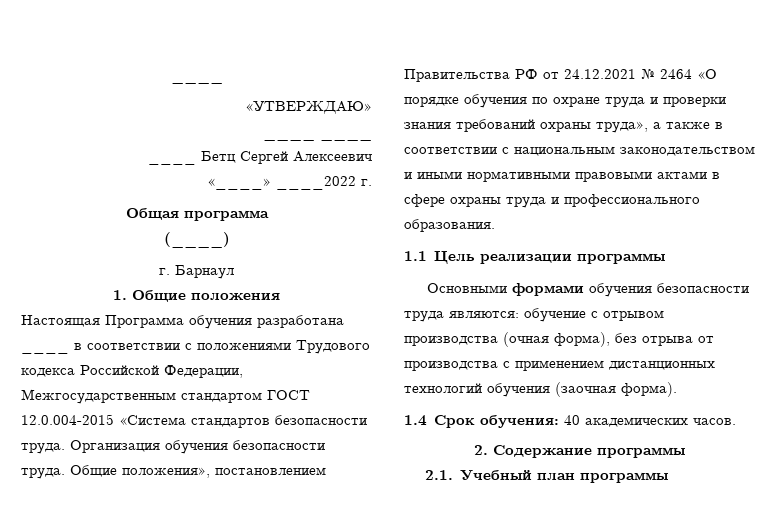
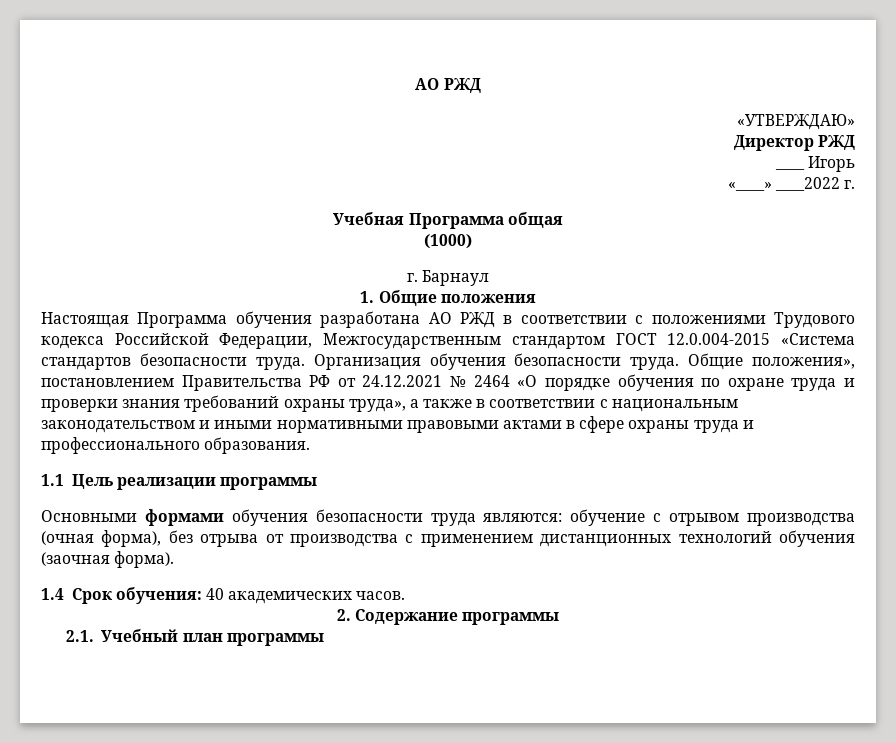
[170,79,223,84] ____ -> [415,78,481,93] АО РЖД
[263,136,372,141] [148,151,372,165] ____ ____ // ____ Бетц Сергей Алексеевич -> [733,135,855,151] [774,156,855,172] Директор РЖД // ____ Игорь
[125,208,269,221] [163,232,230,248] Общая программа // (____) -> [333,212,563,229] [424,234,472,249] Учебная Программа общая // (1000)
[21,350,69,354] ____ -> [428,312,495,328] АО РЖД

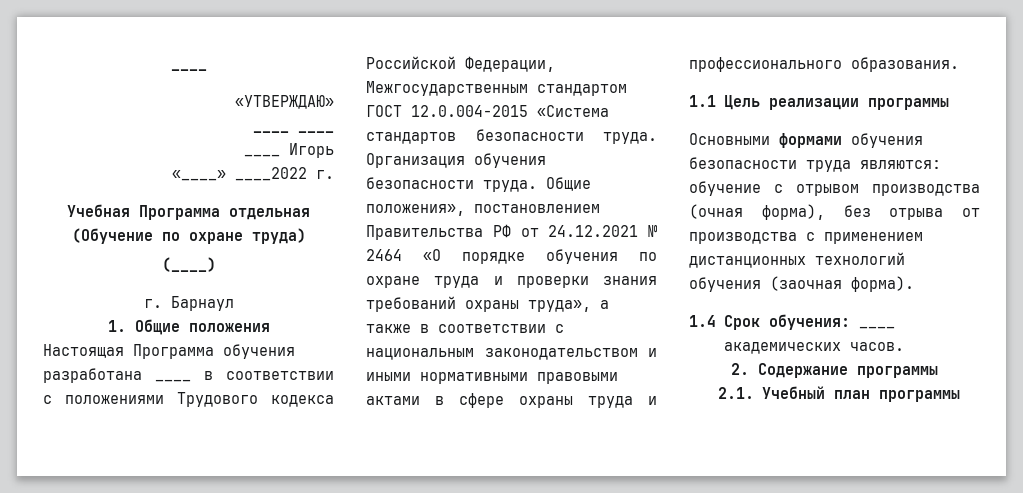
[415,78,481,93] АО РЖД -> [170,69,207,71] ____
[733,135,855,151] Директор РЖД -> [253,131,334,133] ____ ____
[507,212,563,228] [424,234,472,249] общая // (1000) -> [229,208,310,220] [71,228,306,244] [161,257,216,272] отдельная (Обучение по охране труда) // (____)
[428,312,495,328] АО РЖД -> [155,379,191,382] ____
[206,588,225,600] 40 -> [858,326,895,329] ____

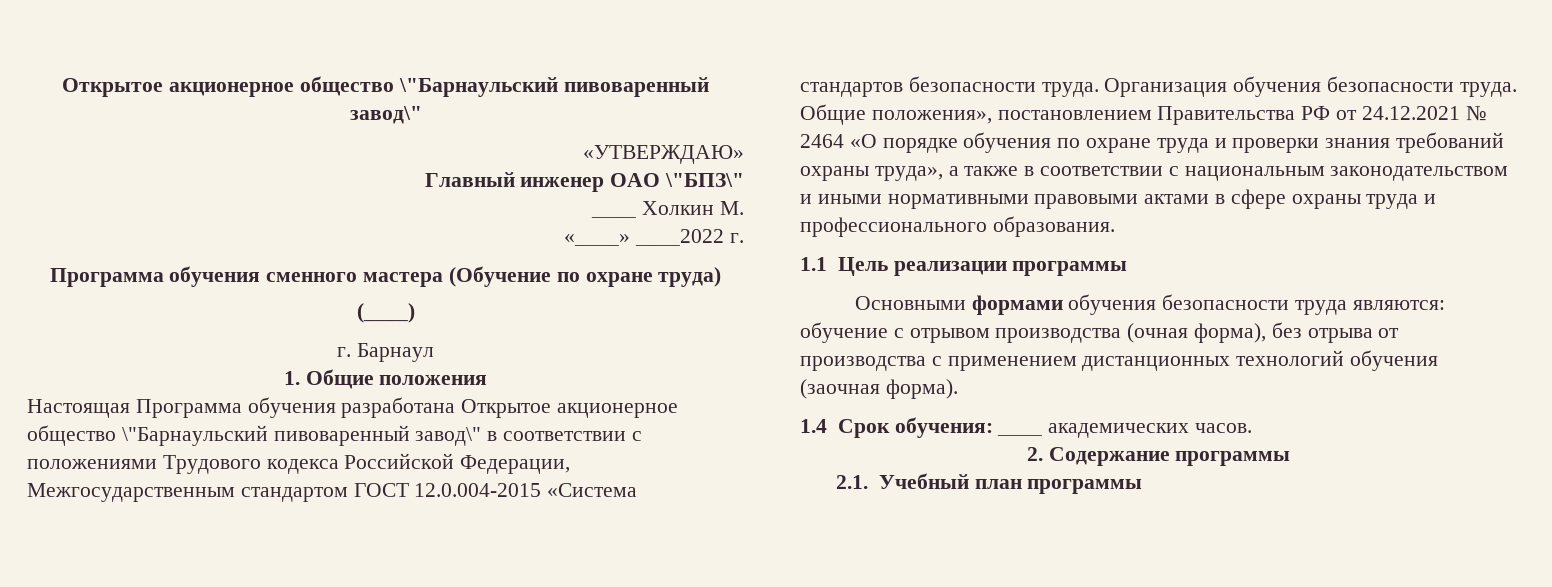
[170,69,207,71] [235,95,334,109] [253,131,334,133] [244,143,334,158] ____ // «УТВЕРЖДАЮ» // ____ ____ // ____ Игорь -> [62,76,709,97] [349,106,422,124] [583,145,744,164] [424,172,744,192] [591,215,637,218] [642,201,744,215] Открытое акционерное общество \"Барнаульский пивоваренный завод\" // «УТВЕРЖДАЮ» // Главный инженер ОАО \"БПЗ\" // ____ Холкин М.
[67,204,310,220] Учебная Программа отдельная -> [49,266,444,287] Программа обучения сменного мастера
[155,379,191,382] ____ -> [461,399,679,418] [27,425,482,446] Открытое акционерное общество \"Барнаульский пивоваренный завод\"

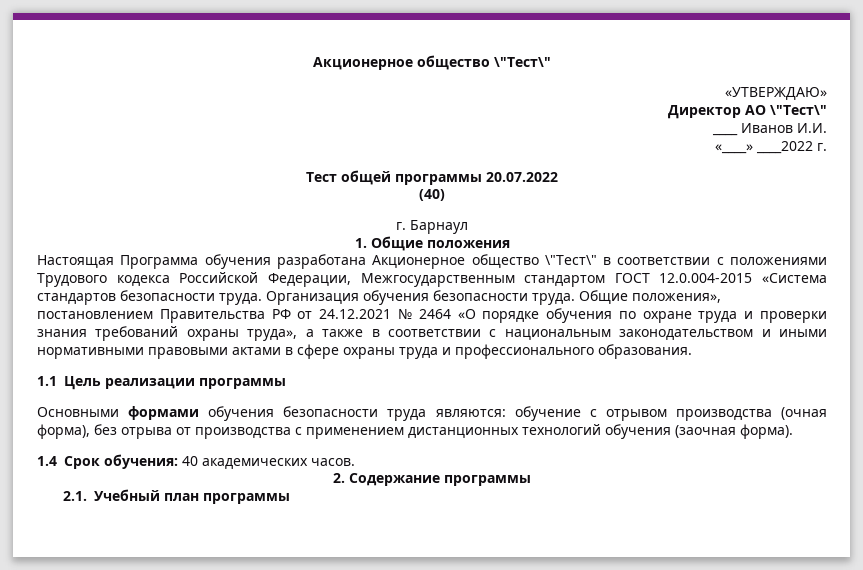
[62,76,709,97] [349,106,422,124] [583,145,744,164] [424,172,744,192] [591,215,637,218] [642,201,744,215] Открытое акционерное общество \"Барнаульский пивоваренный завод\" // «УТВЕРЖДАЮ» // Главный инженер ОАО \"БПЗ\" // ____ Холкин М. -> [313,55,551,70] [725,87,827,100] [668,105,827,119] [712,133,738,136] [741,123,827,133] Акционерное общество \"Тест\" // «УТВЕРЖДАЮ» // Директор АО \"Тест\" // ____ Иванов И.И.
[49,266,722,287] [356,303,415,323] Программа обучения сменного мастера (Обучение по охране труда) // (____) -> [306,170,558,185] [419,189,445,201] Тест общей программы 20.07.2022 // (40)
[461,399,679,418] [27,425,482,446] Открытое акционерное общество \"Барнаульский пивоваренный завод\" -> [372,254,597,269] Акционерное общество \"Тест\"
[997,433,1043,436] ____ -> [182,456,198,466] 40

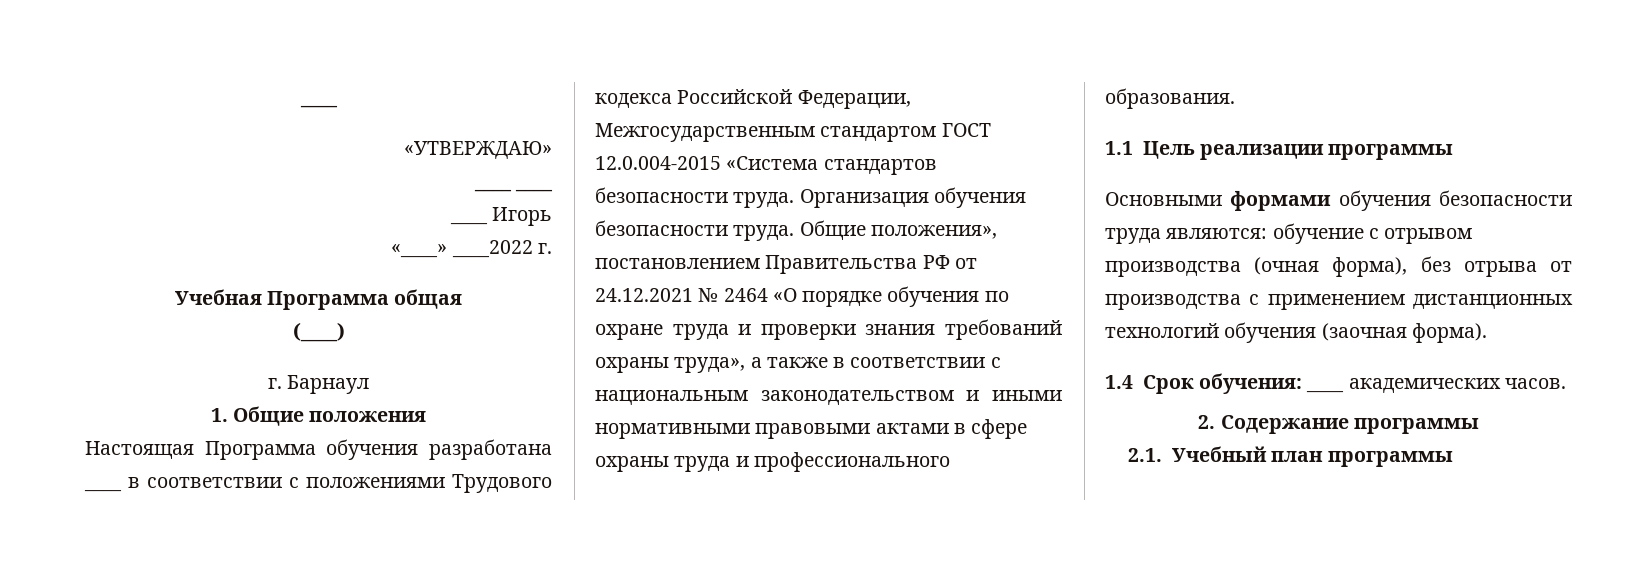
[313,55,551,70] [725,87,827,100] [668,105,827,119] [712,133,738,136] [741,123,827,133] Акционерное общество \"Тест\" // «УТВЕРЖДАЮ» // Директор АО \"Тест\" // ____ Иванов И.И. -> [299,104,338,108] [404,141,552,159] [473,188,553,192] [449,207,552,226] ____ // «УТВЕРЖДАЮ» // ____ ____ // ____ Игорь
[306,170,558,185] [419,189,445,201] Тест общей программы 20.07.2022 // (40) -> [174,289,463,310] [292,322,345,342] Учебная Программа общая // (____)
[372,254,597,269] Акционерное общество \"Тест\" -> [84,488,122,492] ____
[182,456,198,466] 40 -> [1306,389,1345,393] ____

